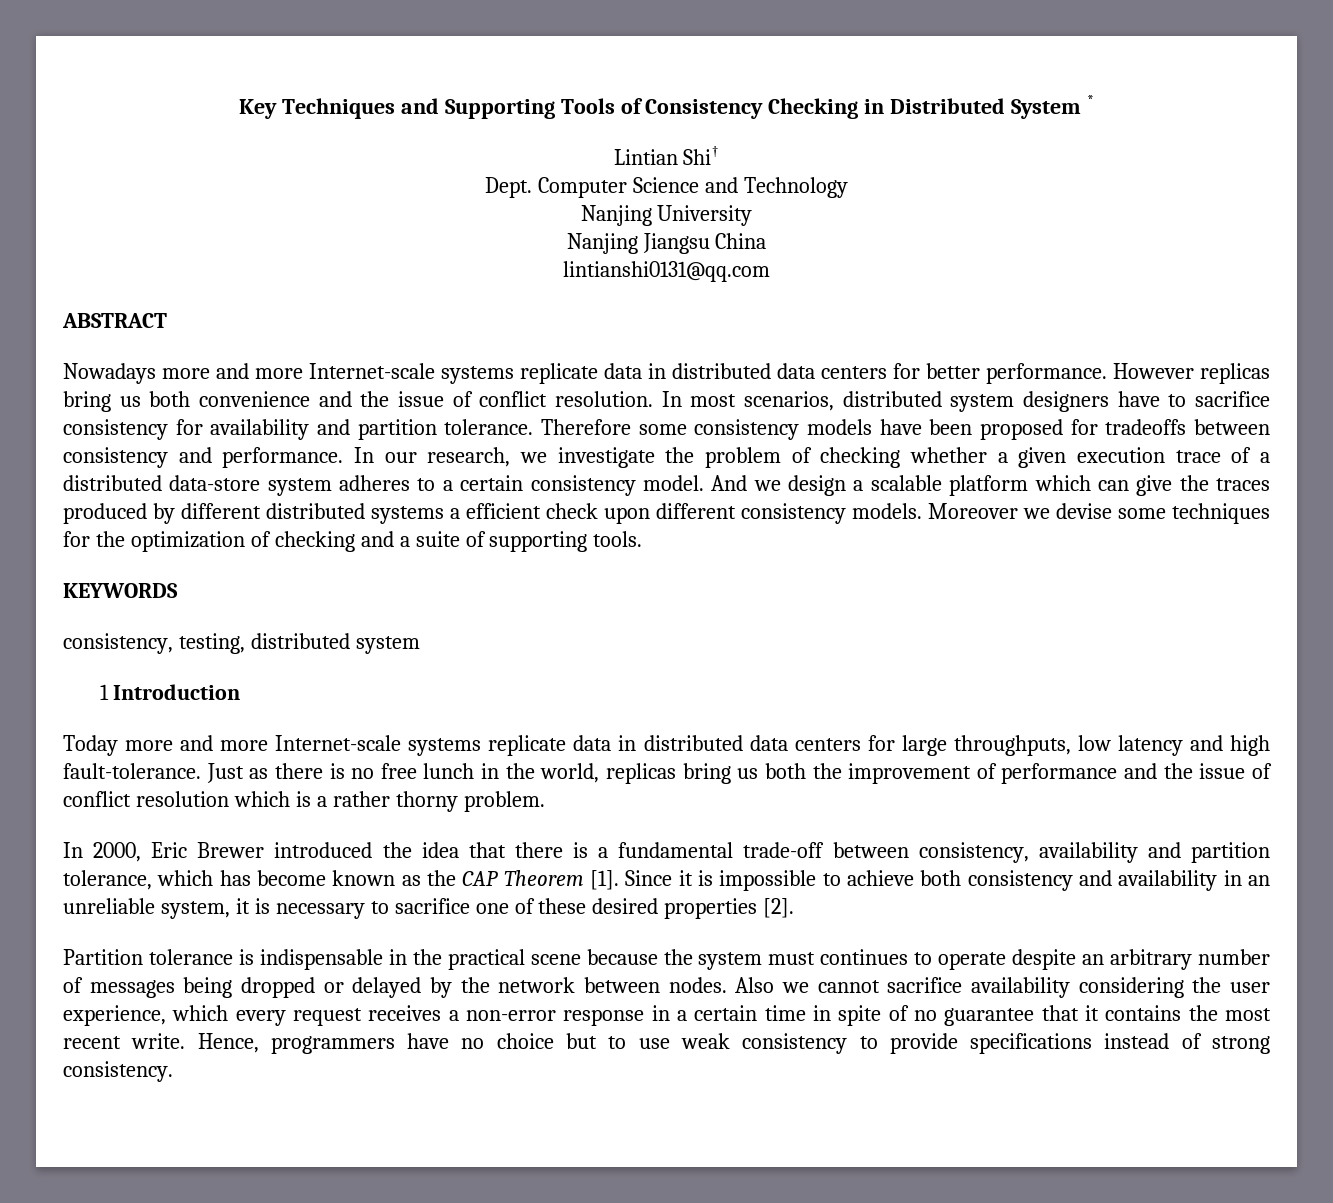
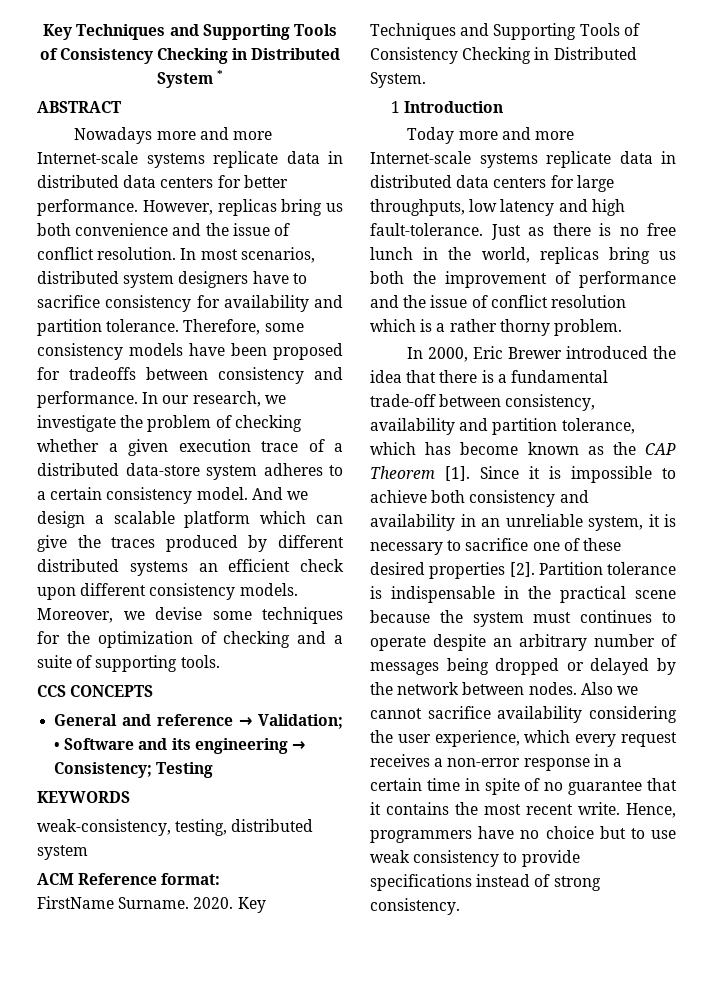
[613,146,720,165] [485,177,848,198] [580,205,753,226] [566,233,767,254] [563,261,770,282] // Lintian Shi† // Dept. Computer Science and Technology // Nanjing University // Nanjing Jiangsu China // lintianshi0131@qq.com -> (224, 74) none
[1113,363,1194,379] However -> [142,200,213,215] However,
[541,419,632,435] Therefore -> [183,319,261,335] Therefore,
[450,508,460,519] a -> [198,563,218,572] an
[928,503,1018,519] Moreover -> [37,608,113,623] Moreover,
(643, 539) none -> [37,685,154,697] [54,714,343,729] [54,738,305,754] [54,762,214,778] // CCS CONCEPTS // General and reference → Validation; • Software and its engineering → Consistency; Testing
[63,633,173,654] consistency, -> [37,819,171,836] weak-consistency,
(420, 645) none -> [37,873,221,885] [37,896,266,913] [370,23,640,40] [370,47,637,64] [370,72,426,88] // ACM Reference format: // FirstName Surname. 2020. Key Techniques and Supporting Tools of Consistency Checking in Distributed System.
(795, 908) // -> (535, 569) none

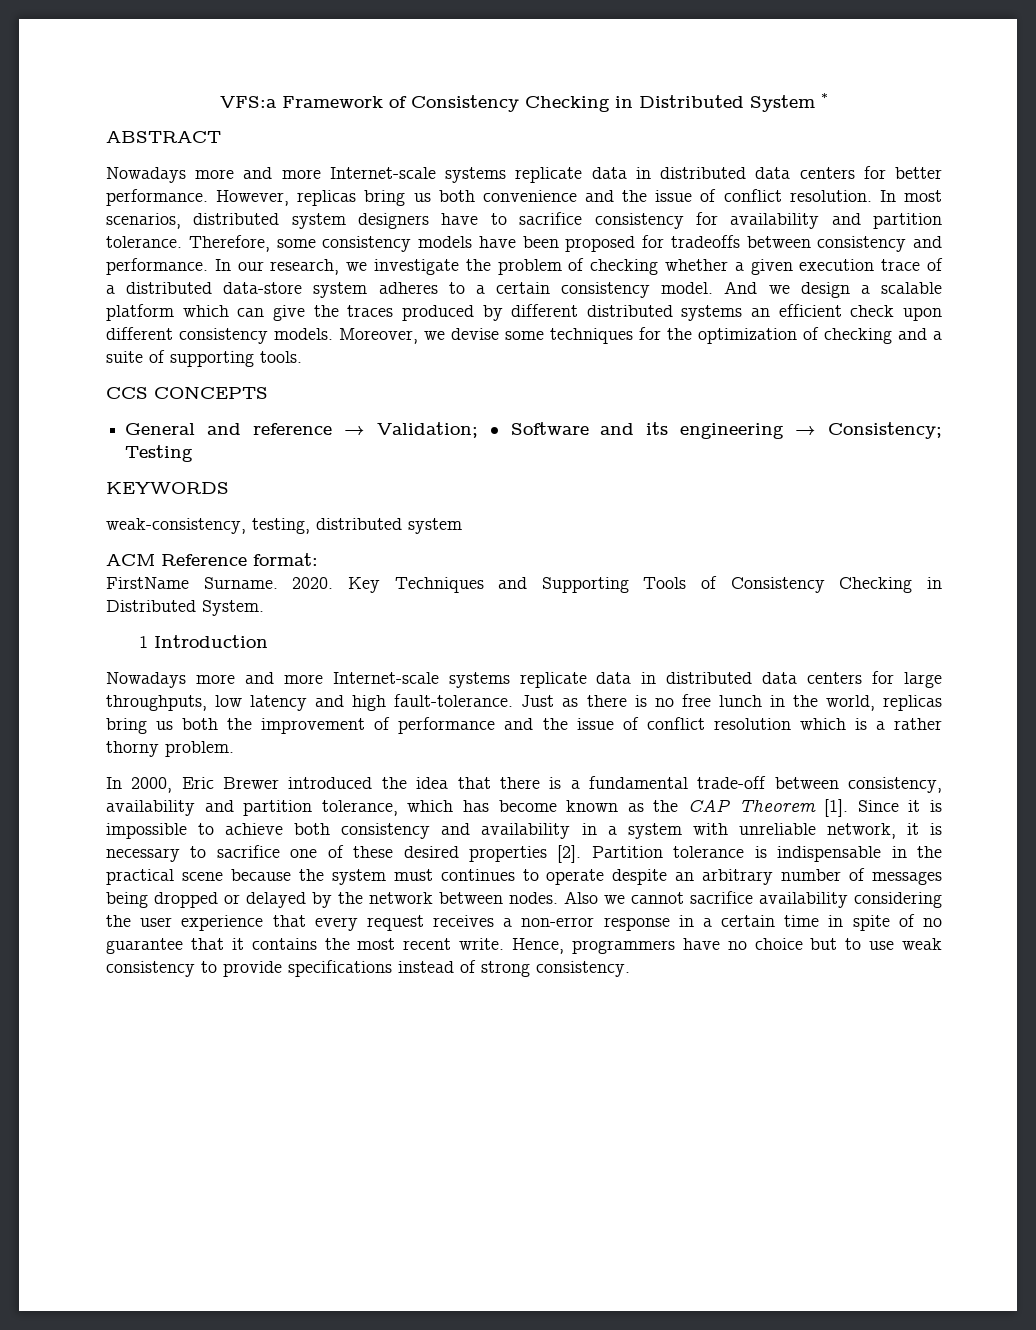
[43,24,337,40] Key Techniques and Supporting Tools -> [220,96,383,108] VFS:a Framework
[407,127,455,144] Today -> [106,672,186,688] Nowadays
[481,514,643,531] an unreliable system, -> [607,823,896,839] a system with unreliable network,
[434,730,571,747] experience, which -> [181,915,306,931] experience that

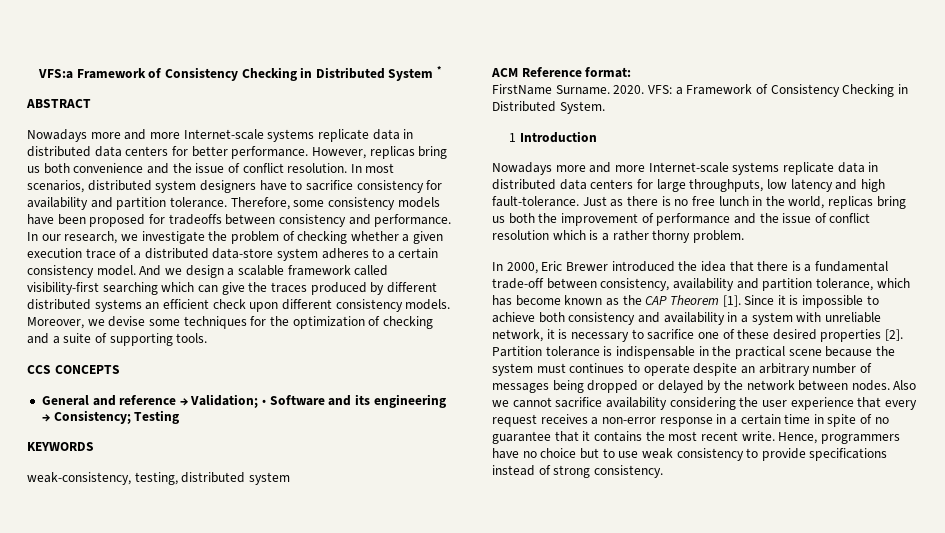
[106,304,174,321] platform -> [287,265,389,276] [27,282,158,295] framework called visibility-first searching
[347,577,687,593] Key Techniques and Supporting Tools -> [647,84,753,95] VFS: a Framework

